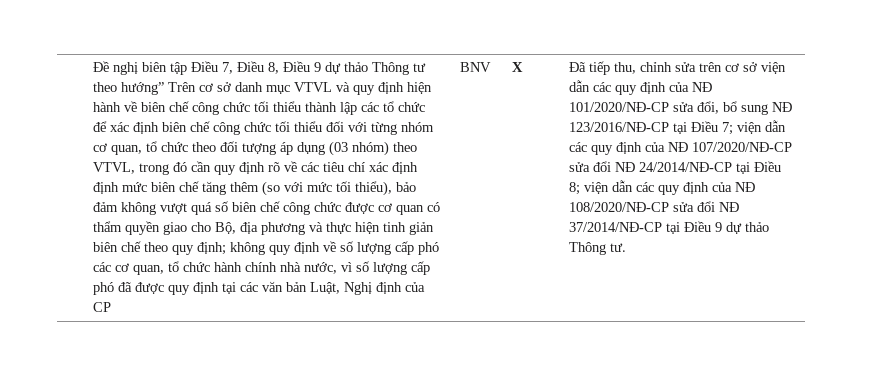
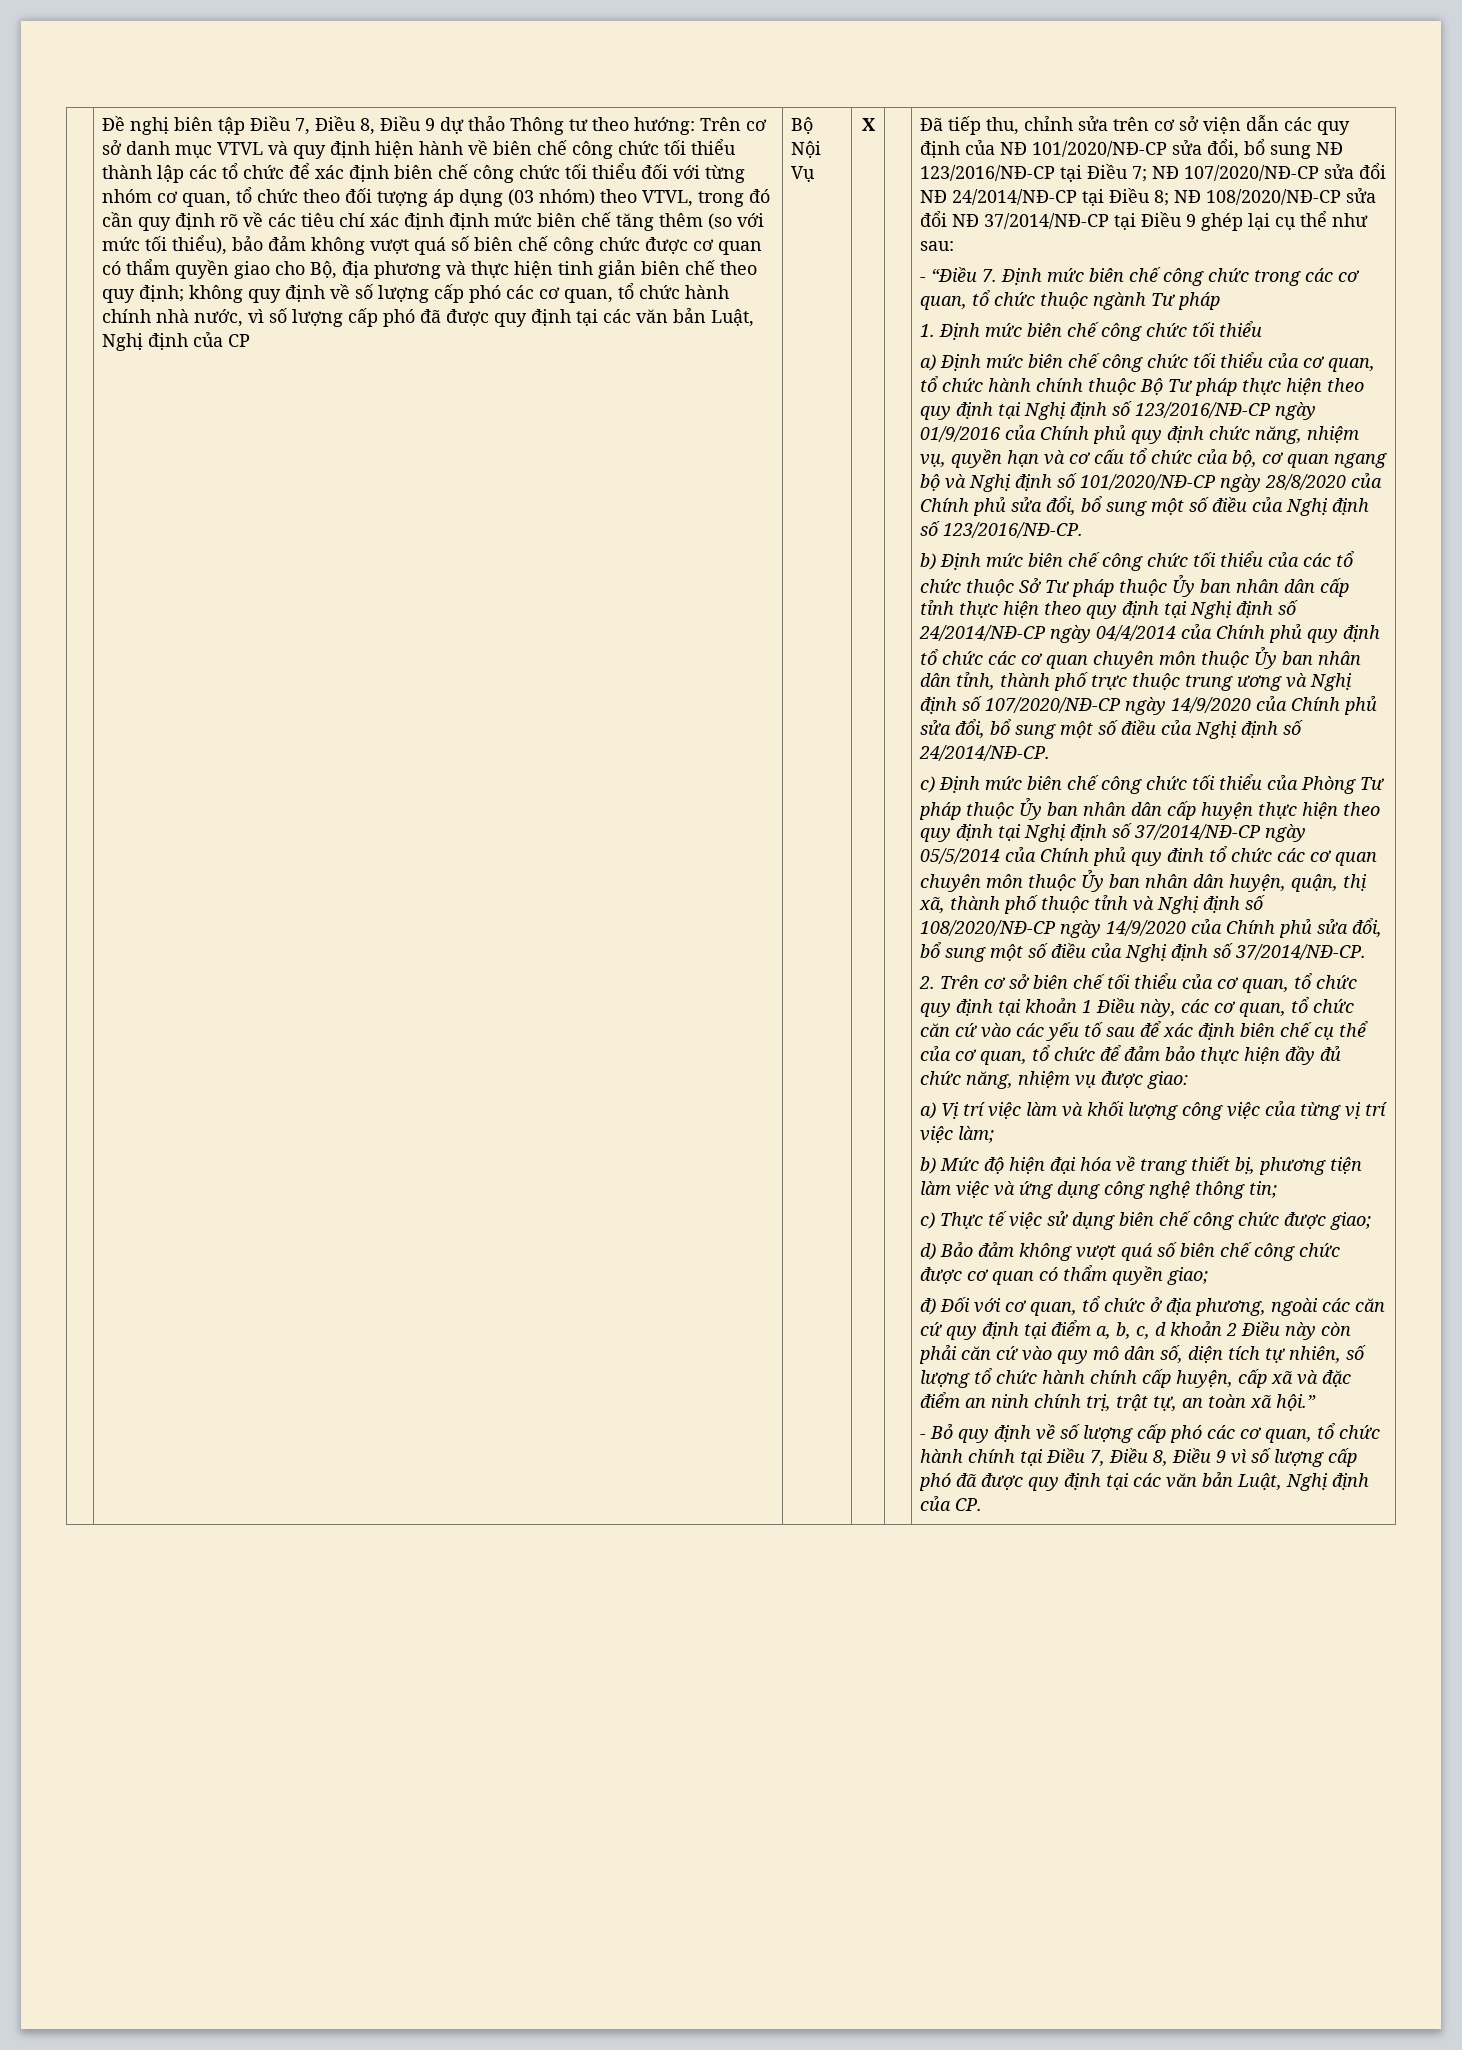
[120,82,164,95] hướng” -> [634,117,696,135] hướng:
[459,62,491,72] BNV -> [791,117,814,134] [791,141,822,158] [791,166,816,182] Bộ Nội Vụ
[736,120,786,134] [568,142,665,155] viện dẫn các quy định của -> (1148, 174) none
[583,180,732,195] viện dẫn các quy định của -> (1170, 198) none
[725,222,769,234] [568,242,626,255] dự thảo Thông tư. -> [1201,211,1369,231] [920,241,955,251] [920,267,1361,286] [920,290,1221,310] [920,321,1263,341] [920,352,1376,372] [920,376,1365,396] [920,401,1317,420] [920,425,1360,444] [920,448,1388,468] [920,473,1383,492] [920,496,1370,516] [920,521,1084,538] [920,551,1355,571] [920,575,1350,597] [920,600,1299,619] [919,624,1381,643] [920,647,1362,669] [920,672,1353,691] [920,696,1378,715] [920,719,1304,739] [919,745,1051,761] [920,774,1385,794] [919,798,1381,820] [920,823,1307,842] [920,846,1378,866] [920,870,1368,892] [919,895,1266,914] [920,918,1383,938] [920,942,1367,962] [919,973,1358,993] [920,997,1355,1017] [920,1021,1369,1041] [920,1045,1342,1065] [920,1071,1189,1089] [920,1101,1388,1120] [920,1126,995,1143] [920,1156,1363,1175] [920,1181,1278,1199] [920,1211,1372,1230] [920,1242,1341,1261] [920,1265,1209,1285] [920,1296,1386,1316] [920,1320,1352,1340] [919,1345,1367,1364] [920,1368,1352,1388] [920,1392,1317,1411] [920,1423,1381,1443] [920,1448,1358,1467] [919,1472,1370,1491] [920,1496,983,1511] ghép lại cụ thể như sau: // - “Điều 7. Định mức biên chế công chức trong các cơ quan, tổ chức thuộc ngành Tư pháp // 1. Định mức biên chế công chức tối thiểu // a) Định mức biên chế công chức tối thiểu của cơ quan, tổ chức hành chính thuộc Bộ Tư pháp thực hiện theo quy định tại Nghị định số 123/2016/NĐ-CP ngày 01/9/2016 của Chính phủ quy định chức năng, nhiệm vụ, quyền hạn và cơ cấu tổ chức của bộ, cơ quan ngang bộ và Nghị định số 101/2020/NĐ-CP ngày 28/8/2020 của Chính phủ sửa đổi, bổ sung một số điều của Nghị định số 123/2016/NĐ-CP. // b) Định mức biên chế công chức tối thiểu của các tổ chức thuộc Sở Tư pháp thuộc Ủy ban nhân dân cấp tỉnh thực hiện theo quy định tại Nghị định số 24/2014/NĐ-CP ngày 04/4/2014 của Chính phủ quy định tổ chức các cơ quan chuyên môn thuộc Ủy ban nhân dân tỉnh, thành phố trực thuộc trung ương và Nghị định số 107/2020/NĐ-CP ngày 14/9/2020 của Chính phủ sửa đổi, bổ sung một số điều của Nghị định số 24/2014/NĐ-CP. // c) Định mức biên chế công chức tối thiểu của Phòng Tư pháp thuộc Ủy ban nhân dân cấp huyện thực hiện theo quy định tại Nghị định số 37/2014/NĐ-CP ngày 05/5/2014 của Chính phủ quy đinh tổ chức các cơ quan chuyên môn thuộc Ủy ban nhân dân huyện, quận, thị xã, thành phố thuộc tỉnh và Nghị định số 108/2020/NĐ-CP ngày 14/9/2020 của Chính phủ sửa đổi, bổ sung một số điều của Nghị định số 37/2014/NĐ-CP. // 2. Trên cơ sở biên chế tối thiểu của cơ quan, tổ chức quy định tại khoản 1 Điều này, các cơ quan, tổ chức căn cứ vào các yếu tố sau để xác định biên chế cụ thể của cơ quan, tổ chức để đảm bảo thực hiện đầy đủ chức năng, nhiệm vụ được giao: // a) Vị trí việc làm và khối lượng công việc của từng vị trí việc làm; // b) Mức độ hiện đại hóa về trang thiết bị, phương tiện làm việc và ứng dụng công nghệ thông tin; // c) Thực tế việc sử dụng biên chế công chức được giao; // d) Bảo đảm không vượt quá số biên chế công chức được cơ quan có thẩm quyền giao; // đ) Đối với cơ quan, tổ chức ở địa phương, ngoài các căn cứ quy định tại điểm a, b, c, d khoản 2 Điều này còn phải căn cứ vào quy mô dân số, diện tích tự nhiên, số lượng tổ chức hành chính cấp huyện, cấp xã và đặc điểm an ninh chính trị, trật tự, an toàn xã hội.” // - Bỏ quy định về số lượng cấp phó các cơ quan, tổ chức hành chính tại Điều 7, Điều 8, Điều 9 vì số lượng cấp phó đã được quy định tại các văn bản Luật, Nghị định của CP.

